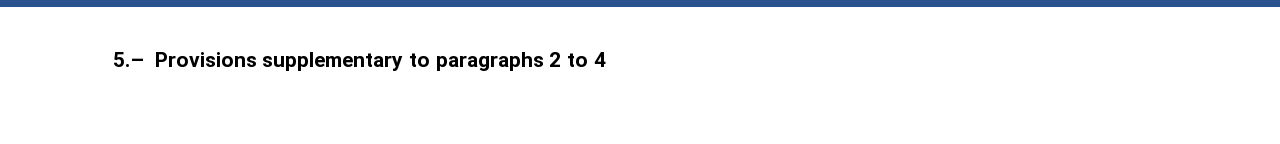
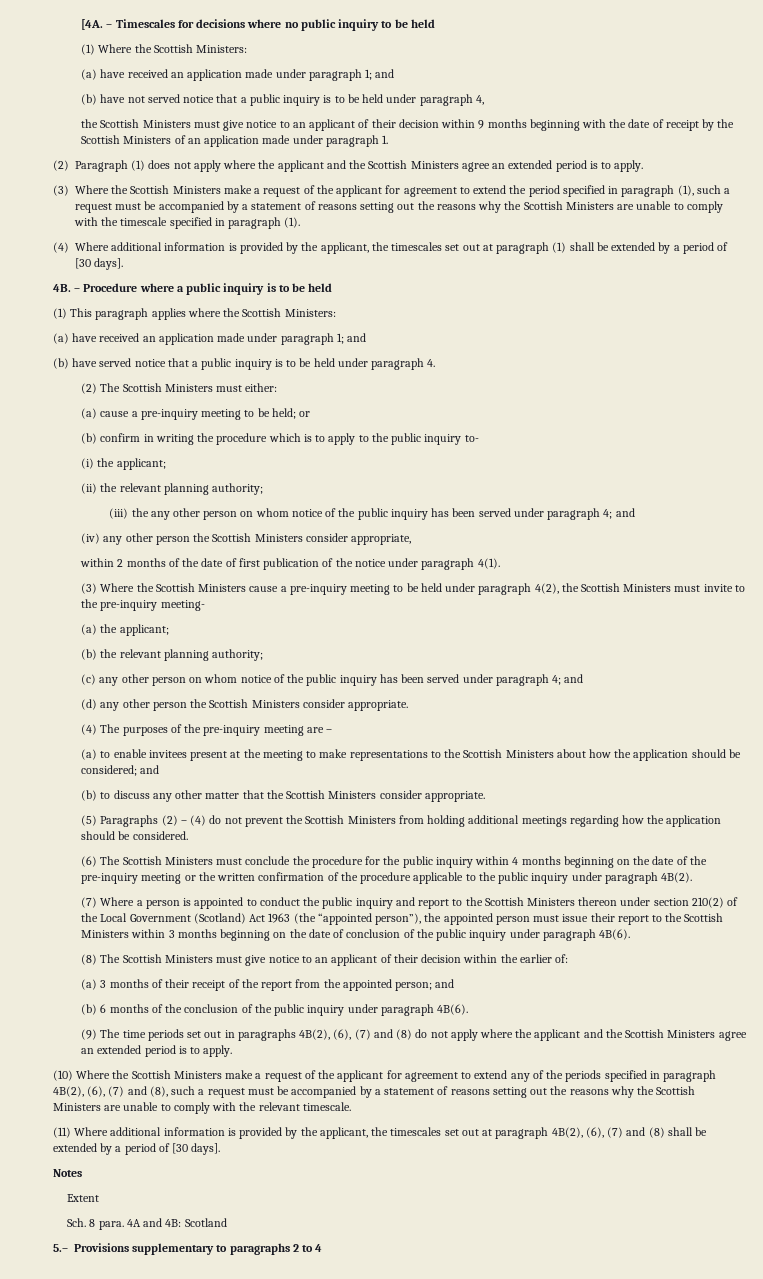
(113, 59) none -> [81,19,435,31] [81,44,248,55] [81,69,395,81] [81,94,484,106] [81,119,735,131] [81,135,389,147] [53,160,644,172] [53,185,731,197] [75,201,723,213] [74,217,301,229] [53,242,729,254] [75,258,124,270] [53,283,333,295] [53,308,336,320] [53,333,367,345] [53,358,436,370] [81,383,278,394] [81,408,311,420] [81,433,479,445] [81,458,166,470] [81,483,264,495] [109,508,635,520] [81,533,412,545] [80,558,500,570] [81,583,745,595] [81,599,205,611] [81,624,169,636] [81,649,264,661] [81,674,584,686] [81,699,409,711] [81,724,333,736] [81,749,741,761] [81,765,160,776] [81,790,485,802] [81,815,722,827] [81,831,188,840] [81,856,707,868] [81,872,692,884] [81,897,739,909] [81,913,724,925] [81,929,630,941] [81,954,568,966] [81,979,455,991] [81,1004,469,1016] [81,1029,747,1041] [81,1045,233,1057] [53,1070,717,1082] [53,1086,696,1098] [53,1102,351,1114] [53,1127,708,1139] [53,1143,221,1155] [53,1169,82,1177] [67,1194,100,1202] [67,1218,227,1230] [4A. – Timescales for decisions where no public inquiry to be held // (1) Where the Scottish Ministers: // (a) have received an application made under paragraph 1; and // (b) have not served notice that a public inquiry is to be held under paragraph 4, // the Scottish Ministers must give notice to an applicant of their decision within 9 months beginning with the date of receipt by the Scottish Ministers of an application made under paragraph 1. // (2) Paragraph (1) does not apply where the applicant and the Scottish Ministers agree an extended period is to apply. // (3) Where the Scottish Ministers make a request of the applicant for agreement to extend the period specified in paragraph (1), such a request must be accompanied by a statement of reasons setting out the reasons why the Scottish Ministers are unable to comply with the timescale specified in paragraph (1). // (4) Where additional information is provided by the applicant, the timescales set out at paragraph (1) shall be extended by a period of [30 days]. // 4B. – Procedure where a public inquiry is to be held // (1) This paragraph applies where the Scottish Ministers: // (a) have received an application made under paragraph 1; and // (b) have served notice that a public inquiry is to be held under paragraph 4. // (2) The Scottish Ministers must either: // (a) cause a pre-inquiry meeting to be held; or // (b) confirm in writing the procedure which is to apply to the public inquiry to- // (i) the applicant; // (ii) the relevant planning authority; // (iii) the any other person on whom notice of the public inquiry has been served under paragraph 4; and // (iv) any other person the Scottish Ministers consider appropriate, // within 2 months of the date of first publication of the notice under paragraph 4(1). // (3) Where the Scottish Ministers cause a pre-inquiry meeting to be held under paragraph 4(2), the Scottish Ministers must invite to the pre-inquiry meeting- // (a) the applicant; // (b) the relevant planning authority; // (c) any other person on whom notice of the public inquiry has been served under paragraph 4; and // (d) any other person the Scottish Ministers consider appropriate. // (4) The purposes of the pre-inquiry meeting are – // (a) to enable invitees present at the meeting to make representations to the Scottish Ministers about how the application should be considered; and // (b) to discuss any other matter that the Scottish Ministers consider appropriate. // (5) Paragraphs (2) – (4) do not prevent the Scottish Ministers from holding additional meetings regarding how the application should be considered. // (6) The Scottish Ministers must conclude the procedure for the public inquiry within 4 months beginning on the date of the pre-inquiry meeting or the written confirmation of the procedure applicable to the public inquiry under paragraph 4B(2). // (7) Where a person is appointed to conduct the public inquiry and report to the Scottish Ministers thereon under section 210(2) of the Local Government (Scotland) Act 1963 (the “appointed person”), the appointed person must issue their report to the Scottish Ministers within 3 months beginning on the date of conclusion of the public inquiry under paragraph 4B(6). // (8) The Scottish Ministers must give notice to an applicant of their decision within the earlier of: // (a) 3 months of their receipt of the report from the appointed person; and // (b) 6 months of the conclusion of the public inquiry under paragraph 4B(6). // (9) The time periods set out in paragraphs 4B(2), (6), (7) and (8) do not apply where the applicant and the Scottish Ministers agree an extended period is to apply. // (10) Where the Scottish Ministers make a request of the applicant for agreement to extend any of the periods specified in paragraph 4B(2), (6), (7) and (8), such a request must be accompanied by a statement of reasons setting out the reasons why the Scottish Ministers are unable to comply with the relevant timescale. // (11) Where additional information is provided by the applicant, the timescales set out at paragraph 4B(2), (6), (7) and (8) shall be extended by a period of [30 days]. // Notes // Extent // Sch. 8 para. 4A and 4B: Scotland //

